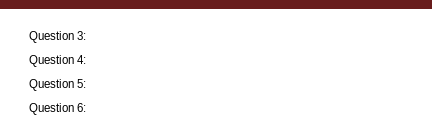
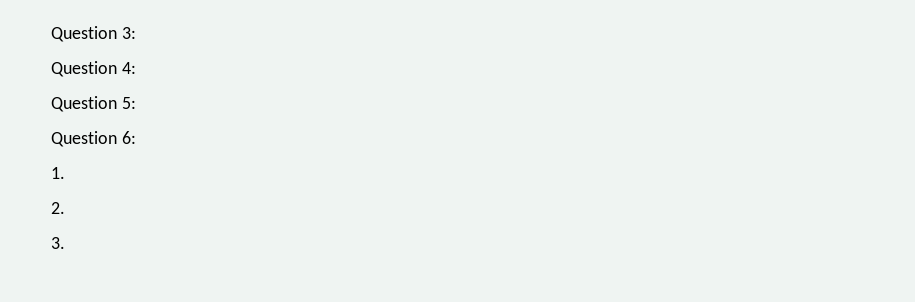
(87, 107) none -> [51,167,65,179] [51,202,65,214] [51,237,65,249] // 1. // 2. // 3.

